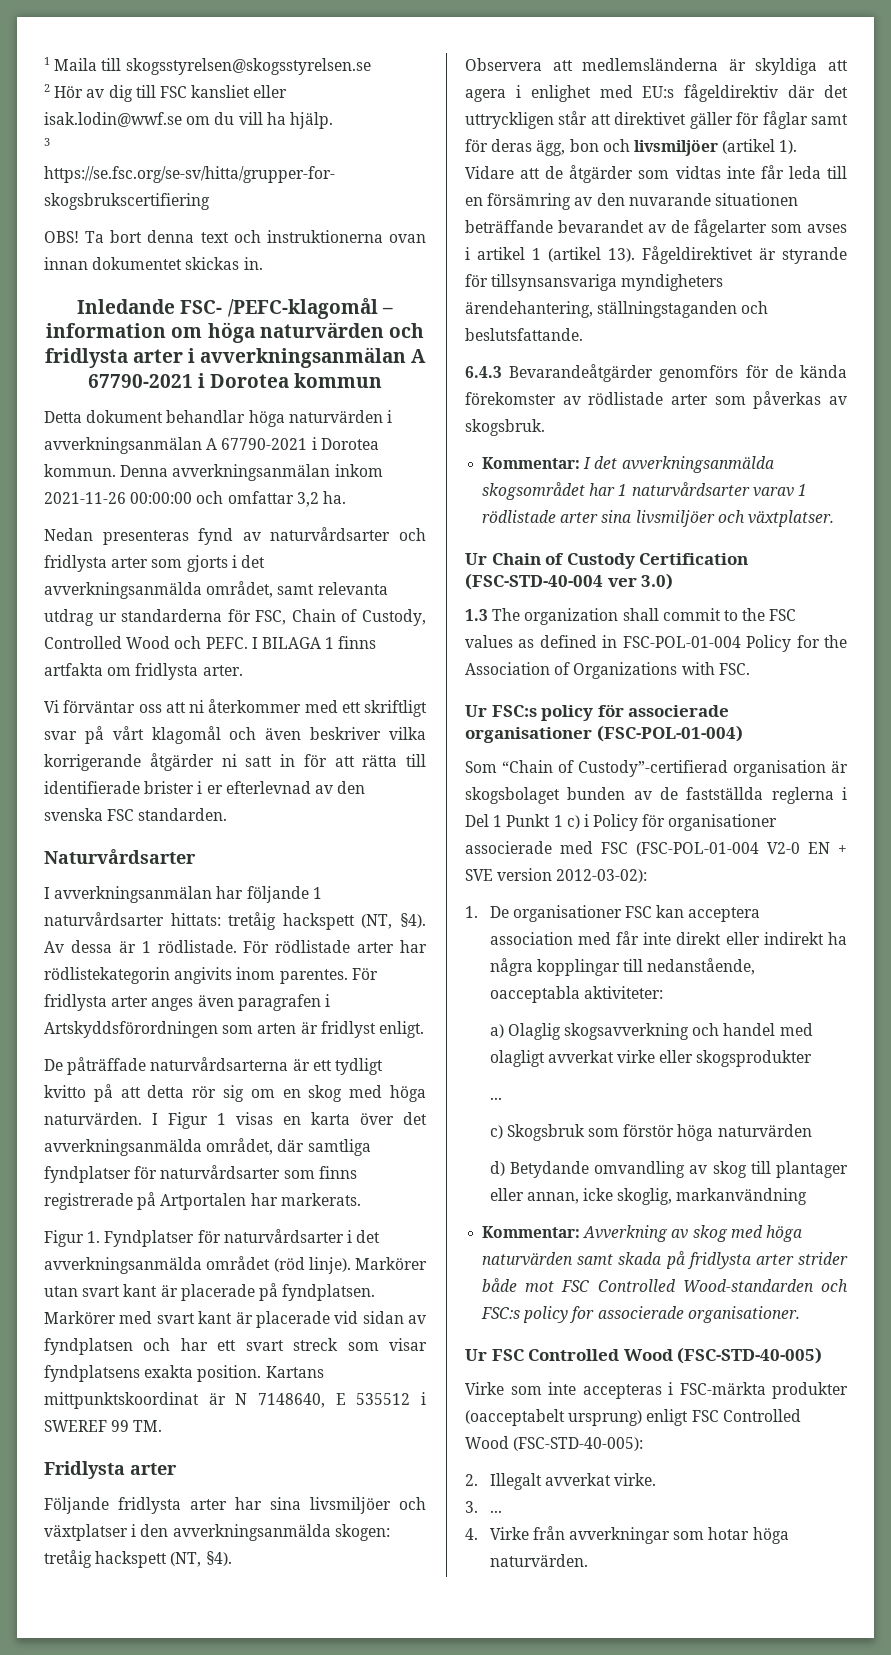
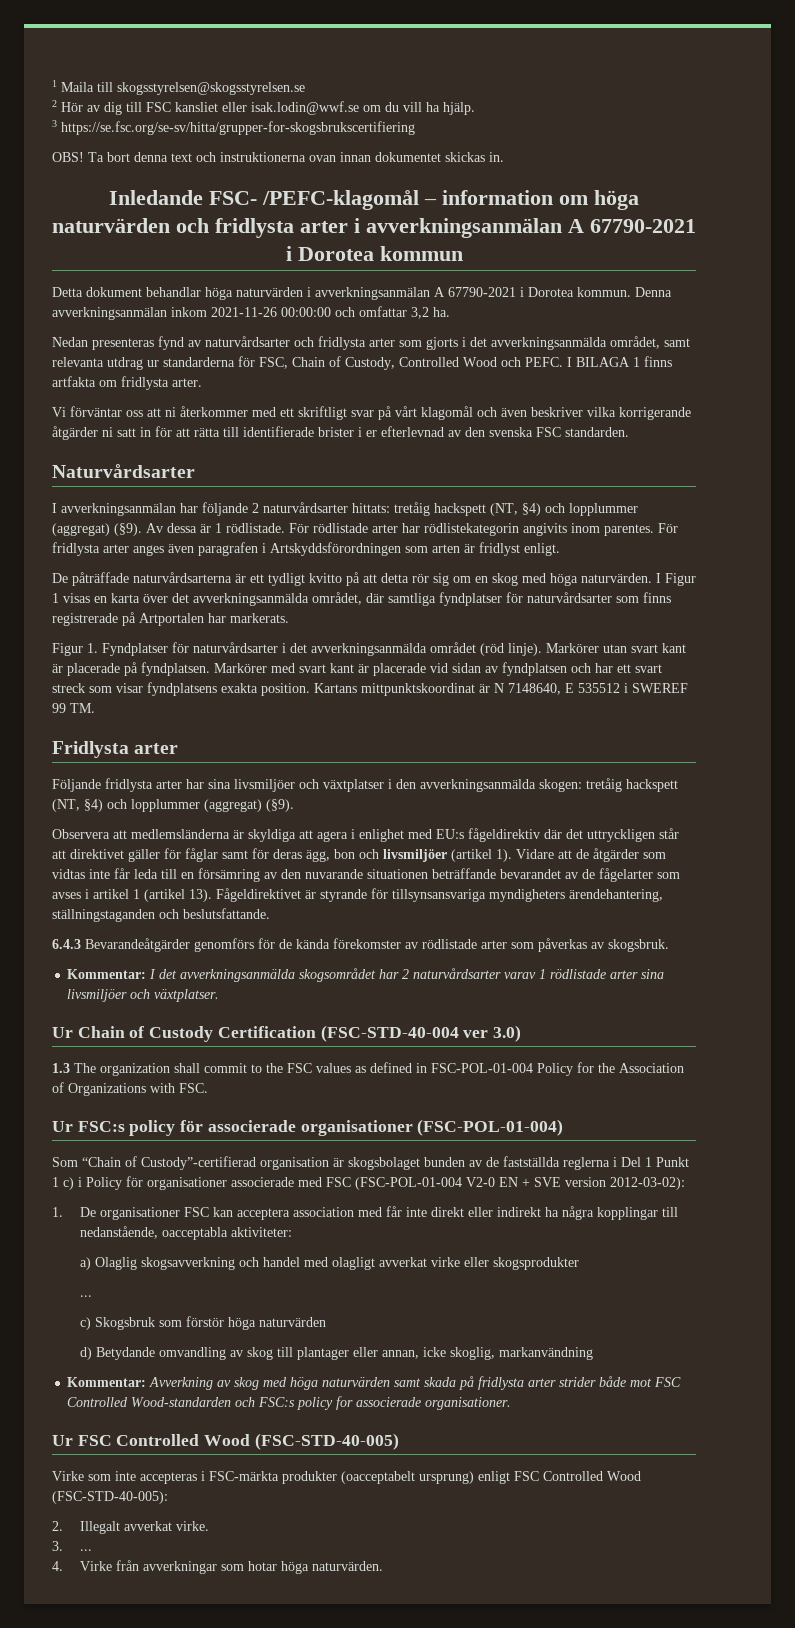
[312,887,322,899] 1 -> [252,503,259,513] 2
[400,913,426,928] §4). -> [522,503,638,516] [52,523,142,536] §4) och lopplummer (aggregat) (§9).
[205,1551,232,1566] §4). -> [84,799,294,812] §4) och lopplummer (aggregat) (§9).
[618,484,628,496] 1 -> [402,969,410,979] 2

